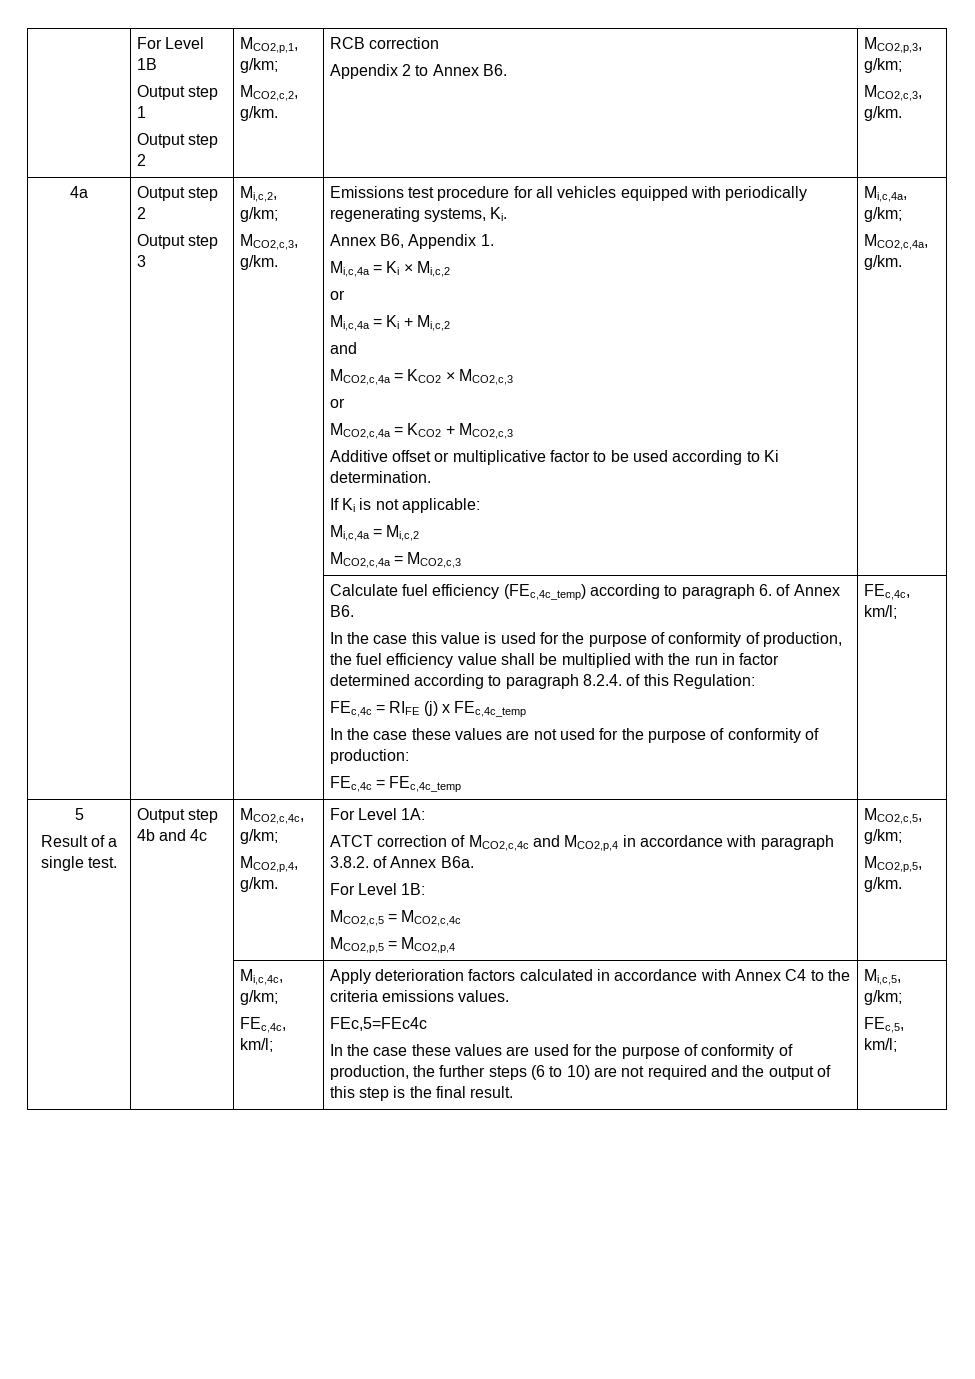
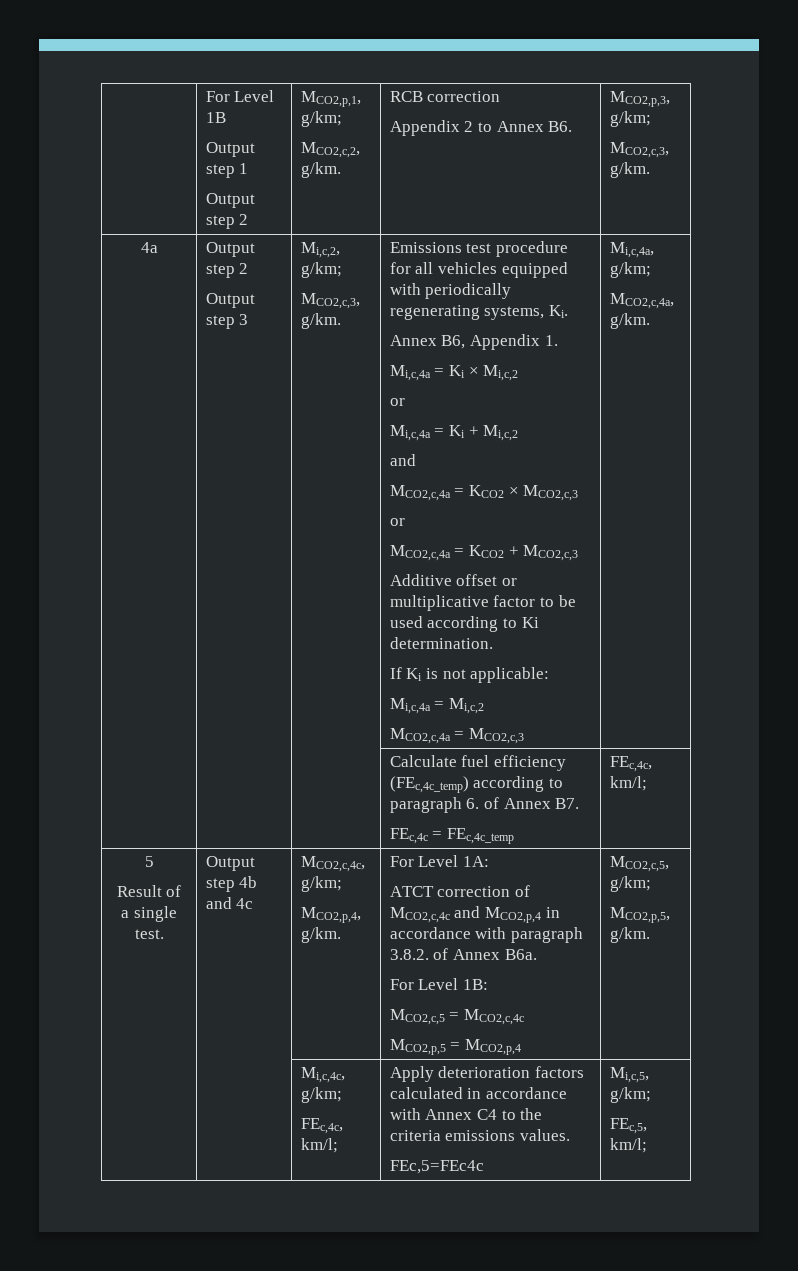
[329,605,354,617] [329,632,842,647] [329,653,780,668] [329,674,755,689] [329,701,527,717] [329,728,819,743] [329,749,409,764] B6. // In the case this value is used for the purpose of conformity of production, the fuel efficiency value shall be multiplied with the run in factor determined according to paragraph 8.2.4. of this Regulation: // FEc,4c = RIFE (j) x FEc,4c_temp // In the case these values are not used for the purpose of conformity of production: -> [555,798,580,809] B7.
[329,1044,793,1059] [329,1065,831,1080] [329,1086,514,1101] // In the case these values are used for the purpose of conformity of production, the further steps (6 to 10) are not required and the output of this step is the final result. -> (484, 1167) none

